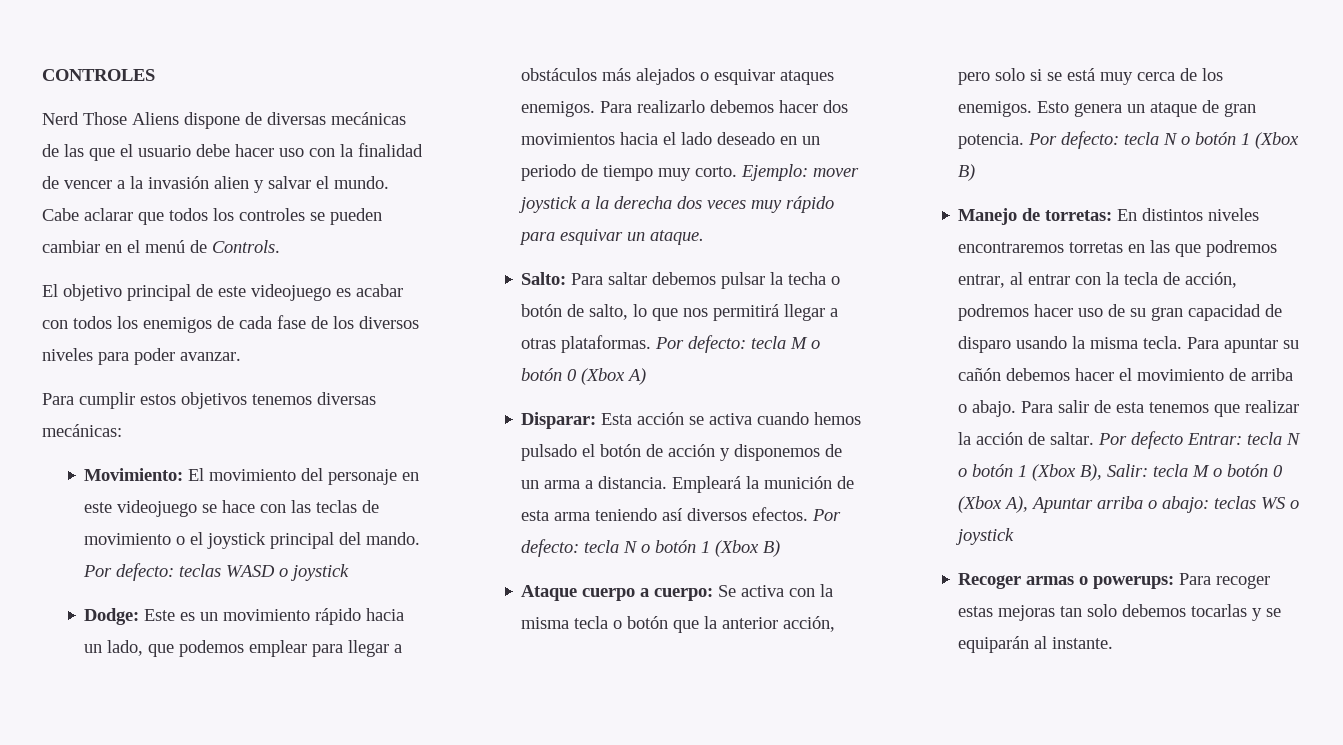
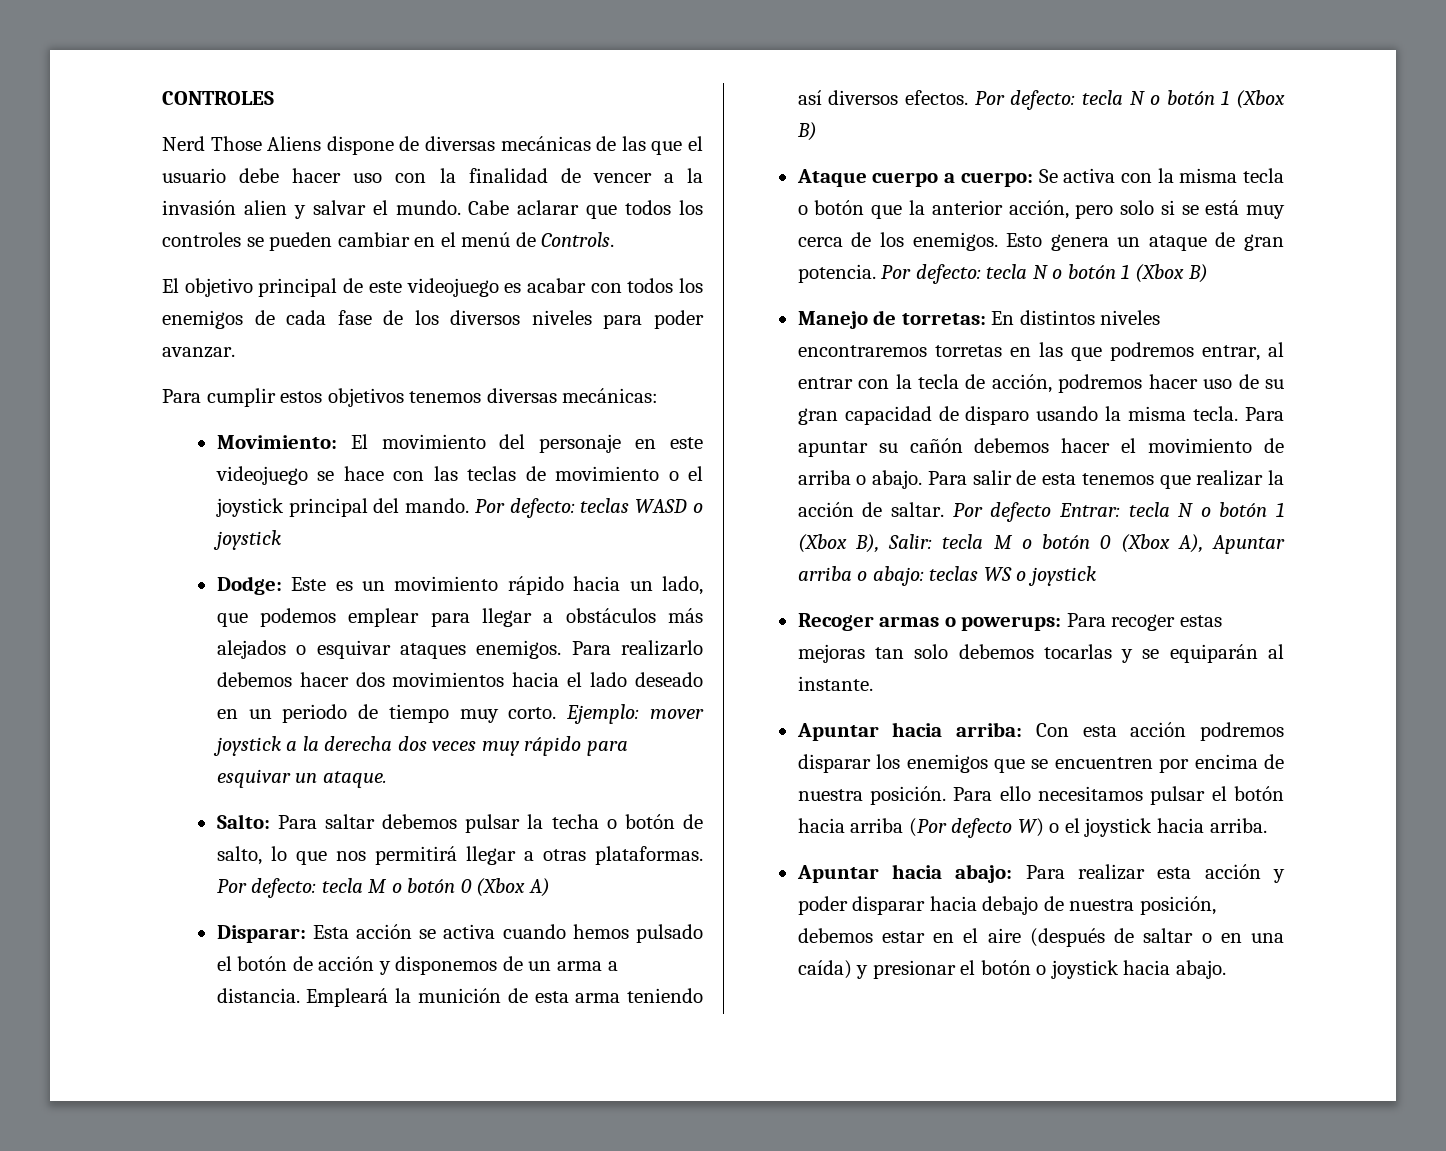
(1114, 643) none -> [796,722,1284,741] [797,754,1284,773] [797,786,1284,805] [797,818,1267,838] [796,864,1285,883] [797,896,1216,915] [797,928,1285,947] [797,960,1227,979] // Apuntar hacia arriba: Con esta acción podremos disparar los enemigos que se encuentren por encima de nuestra posición. Para ello necesitamos pulsar el botón hacia arriba (Por defecto W) o el joystick hacia arriba. // Apuntar hacia abajo: Para realizar esta acción y poder disparar hacia debajo de nuestra posición, debemos estar en el aire (después de saltar o en una caída) y presionar el botón o joystick hacia abajo.

